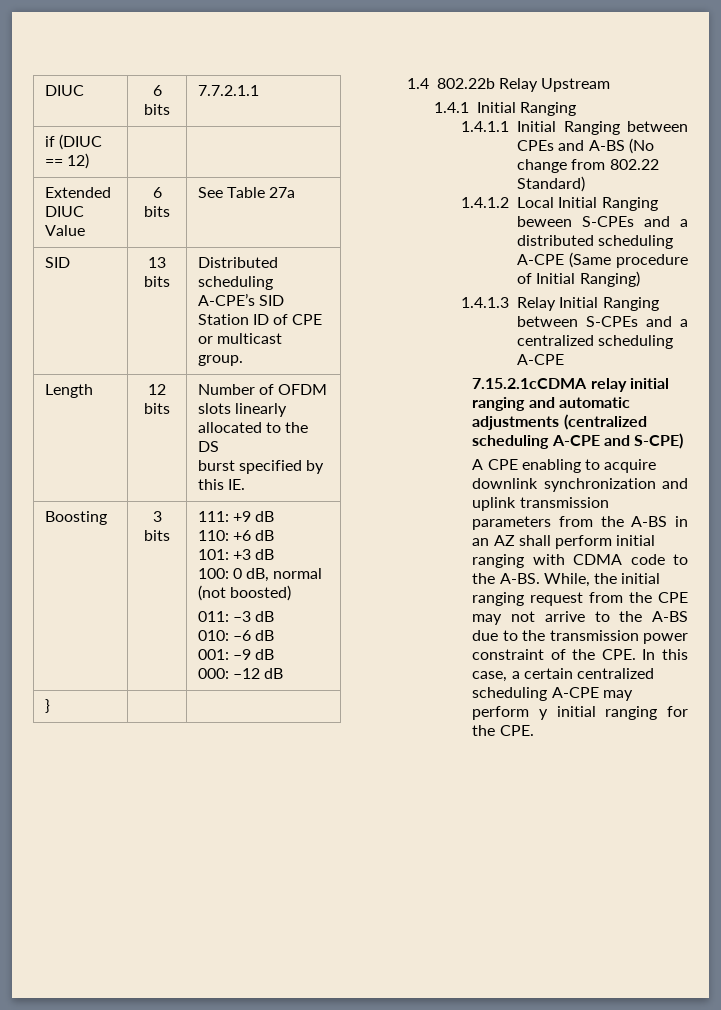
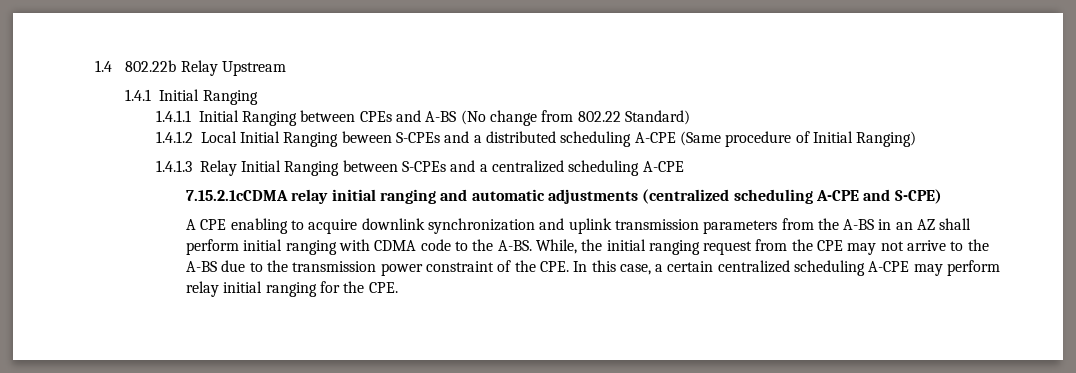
[44,85,84,96] [152,85,162,96] [144,104,170,115] [197,85,259,96] [44,134,102,150] [44,153,89,169] [44,187,111,198] [44,206,84,217] [44,225,85,236] [152,187,162,198] [144,206,170,217] [197,187,296,198] [44,257,70,268] [148,257,166,268] [144,276,170,287] [197,257,278,268] [197,276,273,290] [197,293,284,306] [197,314,323,325] [197,333,282,344] [197,355,243,366] [44,384,93,398] [148,384,166,395] [144,403,170,414] [197,384,328,395] [197,403,287,417] [197,422,309,433] [197,441,219,452] [197,460,325,474] [197,479,245,490] [44,511,107,525] [152,511,162,522] [144,530,170,541] [197,511,275,522] [197,530,275,541] [197,549,275,560] [197,568,323,582] [197,585,291,601] [197,611,275,622] [197,630,275,641] [197,649,275,660] [197,668,284,679] [44,699,50,713] DIUC | 6 bits | 7.7.2.1.1 // if (DIUC == 12) | | // Extended DIUC Value | 6 bits | See Table 27a // SID | 13 bits | Distributed scheduling A-CPE’s SID Station ID of CPE or multicast group. // Length | 12 bits | Number of OFDM slots linearly allocated to the DS // burst specified by this IE. // Boosting | 3 bits | 111: +9 dB // 110: +6 dB // 101: +3 dB // 100: 0 dB, normal (not boosted) // 011: –3 dB // 010: –6 dB // 001: –9 dB // 000: –12 dB // } | | // -> (95, 66) none
[539,709,549,720] y -> [185,281,219,297] relay

